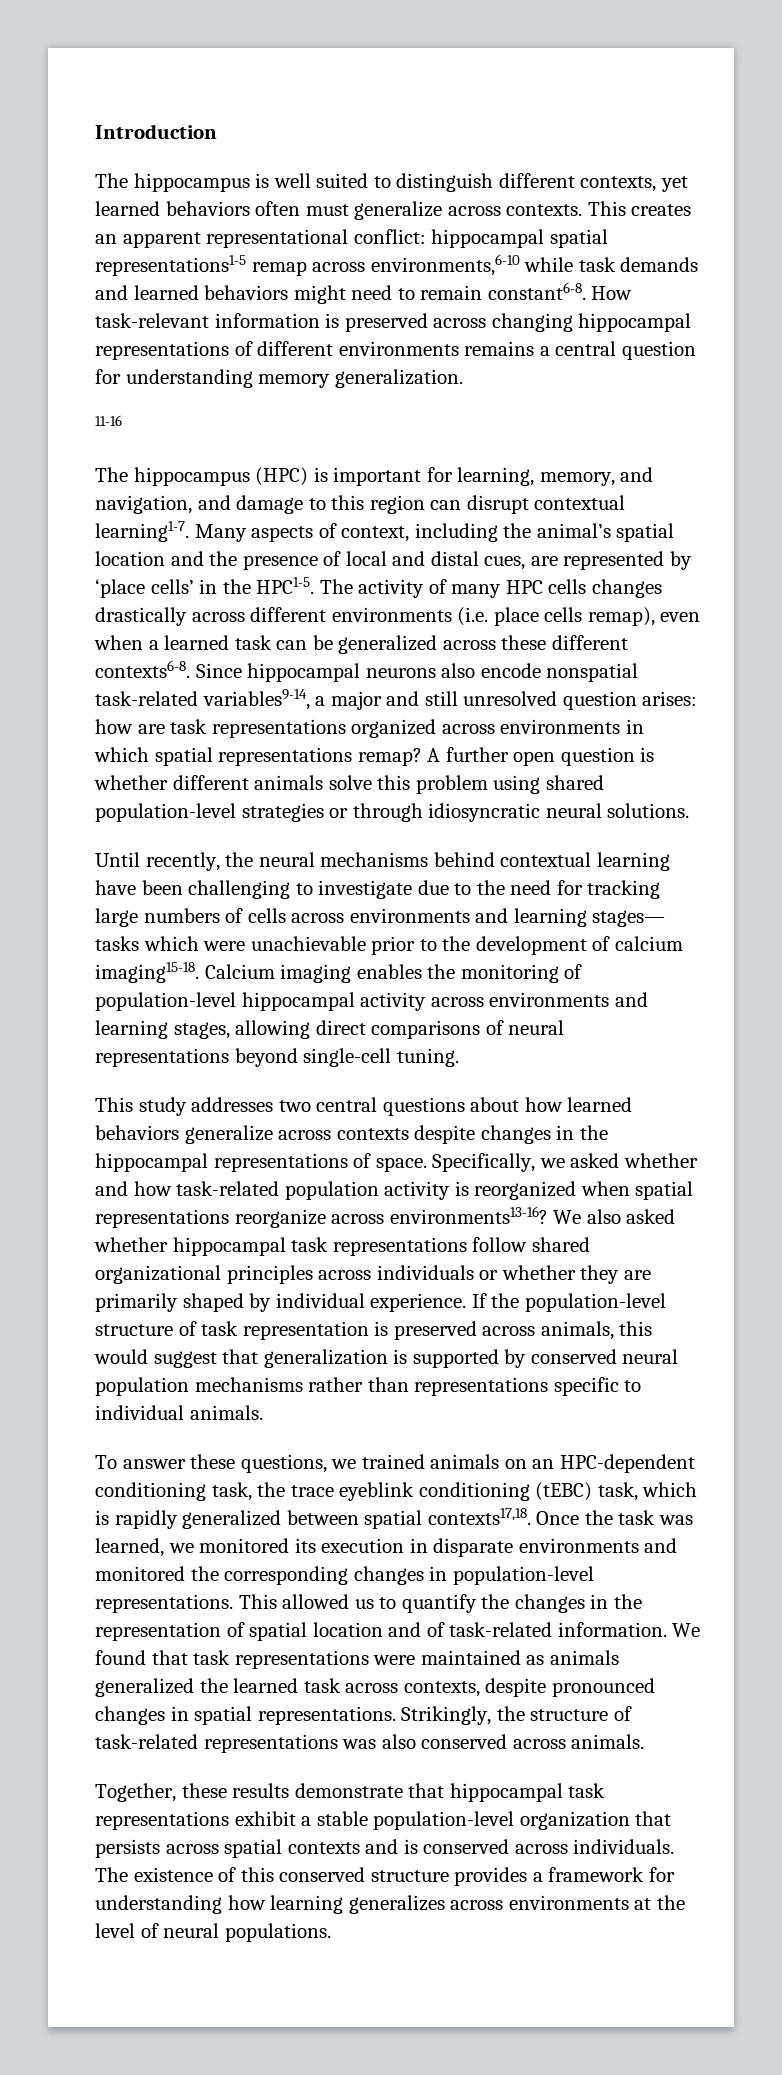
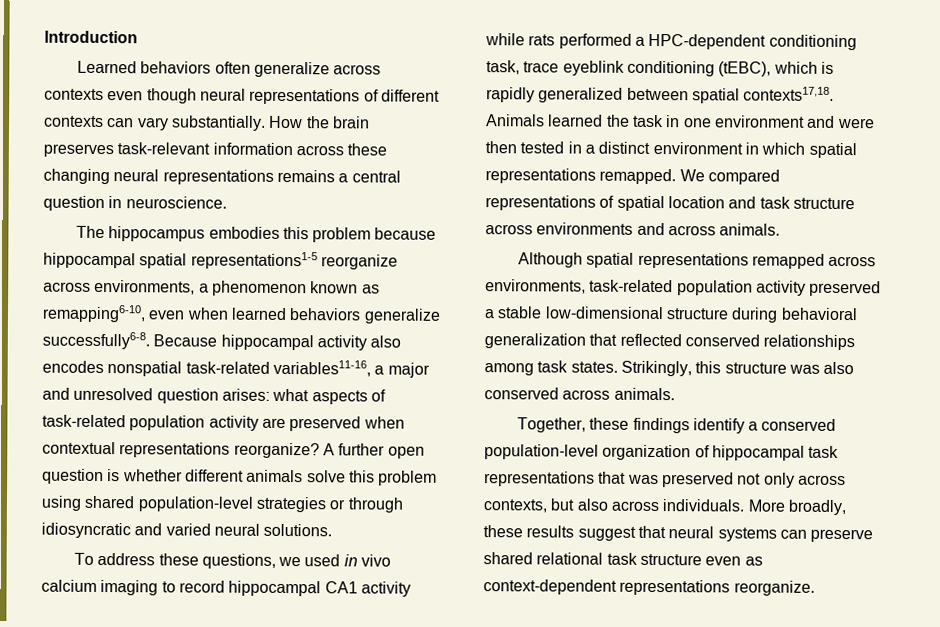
[95,173,688,192] [95,201,160,216] The hippocampus is well suited to distinguish different contexts, yet learned -> [76,60,137,74] Learned
[305,201,692,220] [95,229,608,248] [95,254,699,276] [95,282,633,304] [95,313,692,332] [95,341,696,360] [95,369,463,388] [95,415,122,426] [95,467,654,486] [95,495,626,514] [95,521,675,542] [95,551,692,570] [95,577,662,598] [95,607,701,626] [94,635,628,654] [95,660,541,682] must generalize across contexts. This creates an apparent representational conflict: hippocampal spatial representations1-5 remap across environments,6-10 while task demands and learned behaviors might need to remain constant6-8. How task-relevant information is preserved across changing hippocampal representations of different environments remains a central question for understanding memory generalization. // 11-16 // The hippocampus (HPC) is important for learning, memory, and navigation, and damage to this region can disrupt contextual learning1-7. Many aspects of context, including the animal’s spatial location and the presence of local and distal cues, are represented by ‘place cells’ in the HPC1-5. The activity of many HPC cells changes drastically across different environments (i.e. place cells remap), even when a learned task can be generalized across these different contexts6-8. Since hippocampal neurons also encode -> [253,61,382,78] [44,88,440,105] [44,115,370,131] [43,142,388,158] [43,168,401,185] [43,195,227,212] [75,225,437,243] [43,251,398,270] [43,279,380,297] [42,304,441,324] [42,331,402,351] [42,360,104,374] generalize across contexts even though neural representations of different contexts can vary substantially. How the brain preserves task-relevant information across these changing neural representations remains a central question in neuroscience. // The hippocampus embodies this problem because hippocampal spatial representations1-5 reorganize across environments, a phenomenon known as remapping6-10, even when learned behaviors generalize successfully6-8. Because hippocampal activity also encodes
[202,689,310,710] variables9-14, -> [272,359,371,377] variables11-16,
[424,691,458,706] still -> (70, 393) none
[95,719,644,738] [94,747,422,766] how are task representations organized across environments in which spatial representations remap? -> [272,388,386,405] [42,414,405,432] [42,441,320,459] what aspects of task-related population activity are preserved when contextual representations reorganize?
(541, 812) none -> [134,523,211,536] and varied
[95,852,670,871] [95,880,661,899] [95,908,666,927] [95,936,683,955] [95,962,583,983] [95,992,648,1011] [95,1020,565,1039] [95,1048,459,1067] [95,1097,633,1116] [95,1125,608,1144] [95,1153,698,1172] [95,1181,694,1200] [95,1206,676,1228] [94,1237,590,1256] [95,1265,651,1284] [95,1293,666,1312] [95,1321,653,1340] [94,1349,679,1368] [95,1377,642,1396] [95,1405,263,1420] // Until recently, the neural mechanisms behind contextual learning have been challenging to investigate due to the need for tracking large numbers of cells across environments and learning stages— tasks which were unachievable prior to the development of calcium imaging15-18. Calcium imaging enables the monitoring of population-level hippocampal activity across environments and learning stages, allowing direct comparisons of neural representations beyond single-cell tuning. // This study addresses two central questions about how learned behaviors generalize across contexts despite changes in the hippocampal representations of space. Specifically, we asked whether and how task-related population activity is reorganized when spatial representations reorganize across environments13-16? We also asked whether hippocampal task representations follow shared organizational principles across individuals or whether they are primarily shaped by individual experience. If the population-level structure of task representation is preserved across animals, this would suggest that generalization is supported by conserved neural population mechanisms rather than representations specific to individual animals. -> (333, 530) none
[122,1459,186,1469] answer -> [97,552,156,566] address
[361,1454,555,1469] trained animals on an -> [304,554,392,567] [41,579,411,597] [485,33,645,49] used in vivo calcium imaging to record hippocampal CA1 activity while rats performed a
[257,1482,286,1497] the -> (520, 67) none
[535,1482,638,1501] (tEBC) task, -> [718,61,772,77] (tEBC),
[536,1510,693,1525] [95,1538,678,1557] [95,1566,594,1585] [95,1594,642,1613] [95,1622,701,1641] [95,1650,619,1669] [95,1678,655,1697] [95,1706,632,1725] [95,1734,338,1753] Once the task was learned, we monitored its execution in disparate environments and monitored the corresponding changes in population-level representations. This allowed us to quantify the changes in the representation of spatial location and of task-related information. We found that task representations were maintained as animals generalized the learned task across contexts, despite pronounced changes in spatial representations. Strikingly, the structure of task-related representations -> [486,114,875,129] [485,141,857,159] [485,168,780,185] [485,195,855,212] [485,222,781,236] [517,252,877,269] [485,279,882,297] [484,306,858,323] [484,333,856,351] [484,360,787,377] Animals learned the task in one environment and were then tested in a distinct environment in which spatial representations remapped. We compared representations of spatial location and task structure across environments and across animals. // Although spatial representations remapped across environments, task-related population activity preserved a stable low-dimensional structure during behavioral generalization that reflected conserved relationships among task states. Strikingly, this structure
[232,1783,606,1802] [95,1811,672,1830] [95,1839,675,1858] [95,1867,675,1886] [95,1895,685,1914] [95,1923,331,1942] results demonstrate that hippocampal task representations exhibit a stable population-level organization that persists across spatial contexts and is conserved across individuals. The existence of this conserved structure provides a framework for understanding how learning generalizes across environments at the level of neural populations. -> [632,417,837,434] [484,444,840,461] [484,471,846,488] [483,498,846,516] [483,525,874,543] [483,552,763,566] [483,579,815,596] findings identify a conserved population-level organization of hippocampal task representations that was preserved not only across contexts, but also across individuals. More broadly, these results suggest that neural systems can preserve shared relational task structure even as context-dependent representations reorganize.

